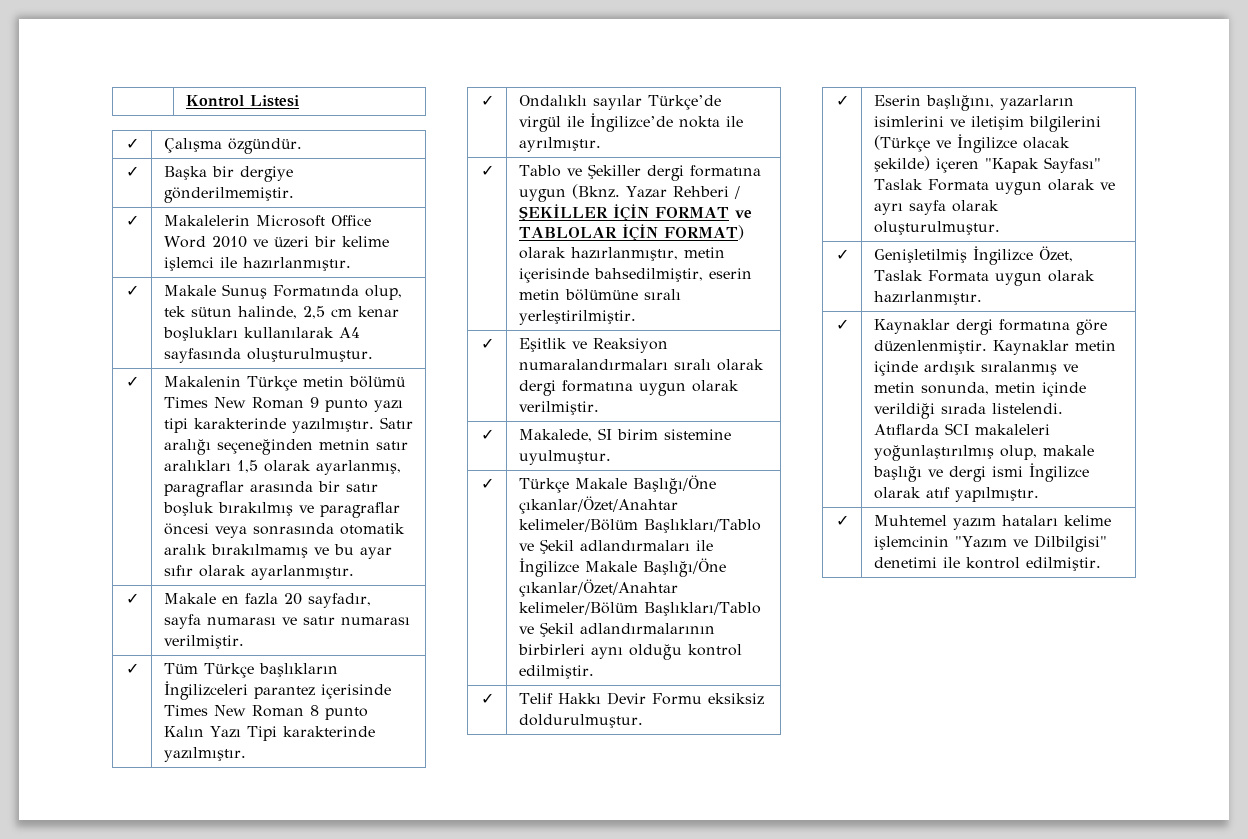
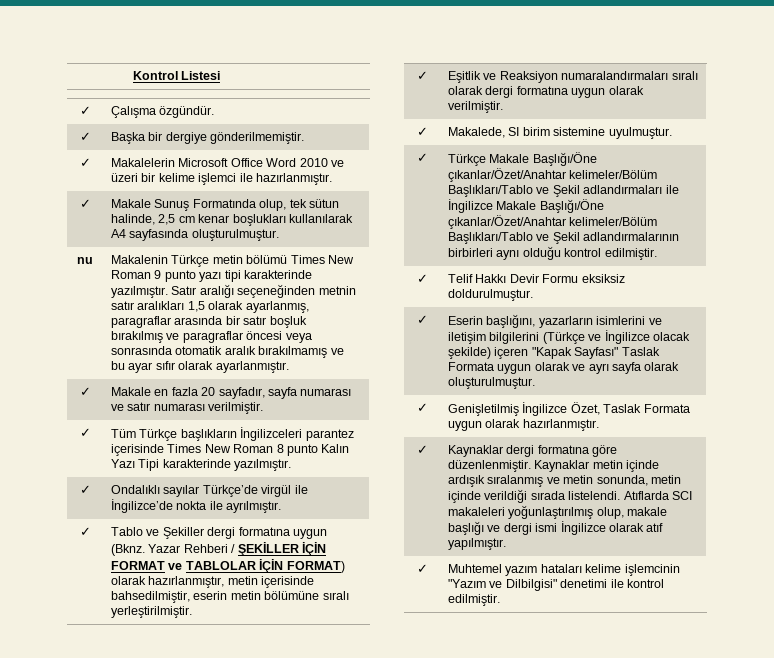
[125,376,139,387] ✓ -> [77,257,93,264] nu

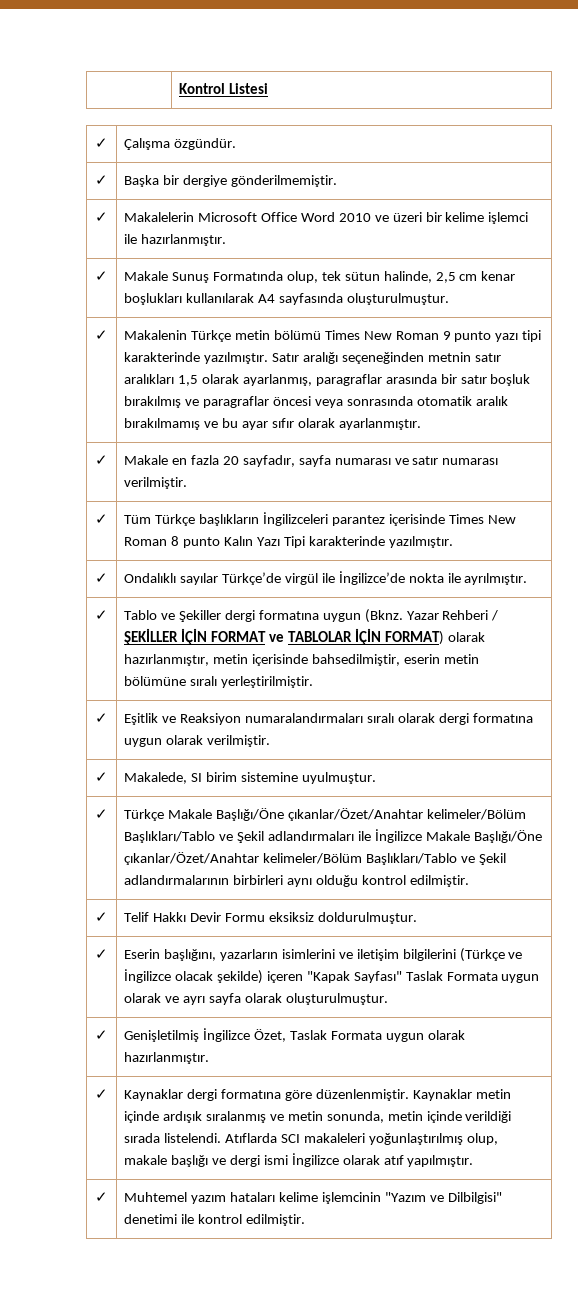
[77,257,93,264] nu -> [95,330,108,340] ✓

